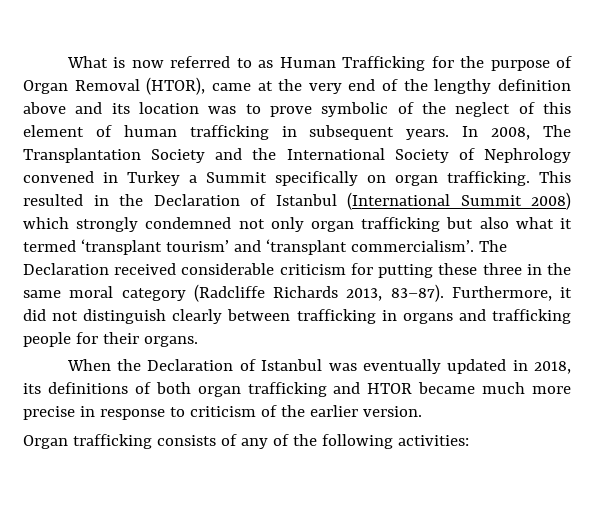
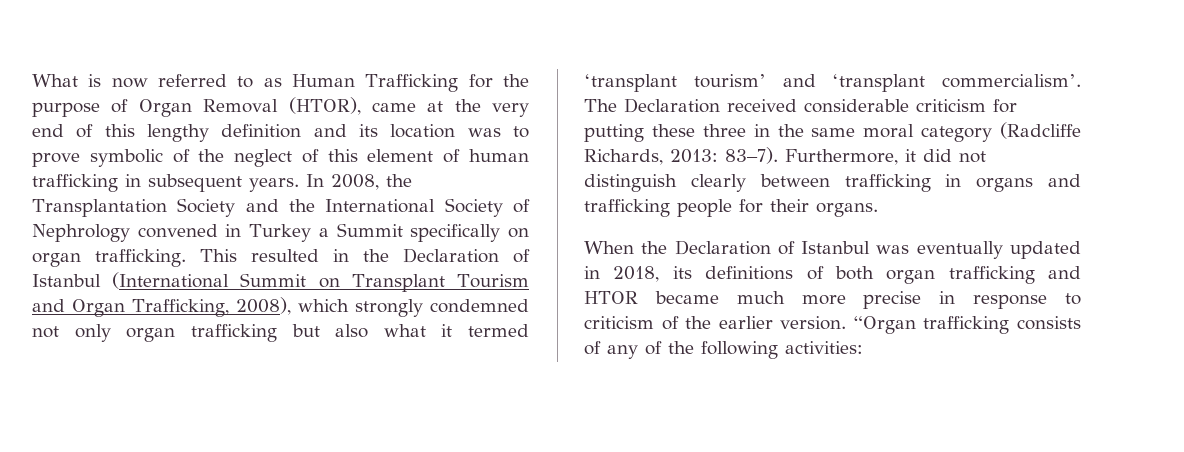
[403,79,428,91] the -> [104,124,135,137] this
[23,102,66,114] above -> (302, 131) none
[543,125,572,137] The -> [386,174,412,187] the
[531,192,571,210] 2008) -> [318,274,530,292] [32,297,291,317] on Transplant Tourism and Organ Trafficking, 2008),
[273,284,444,302] Richards 2013, 83–87). -> [584,147,778,165] Richards, 2013: 83–7).
[23,435,68,449] // Organ -> [853,316,916,334] “Organ

